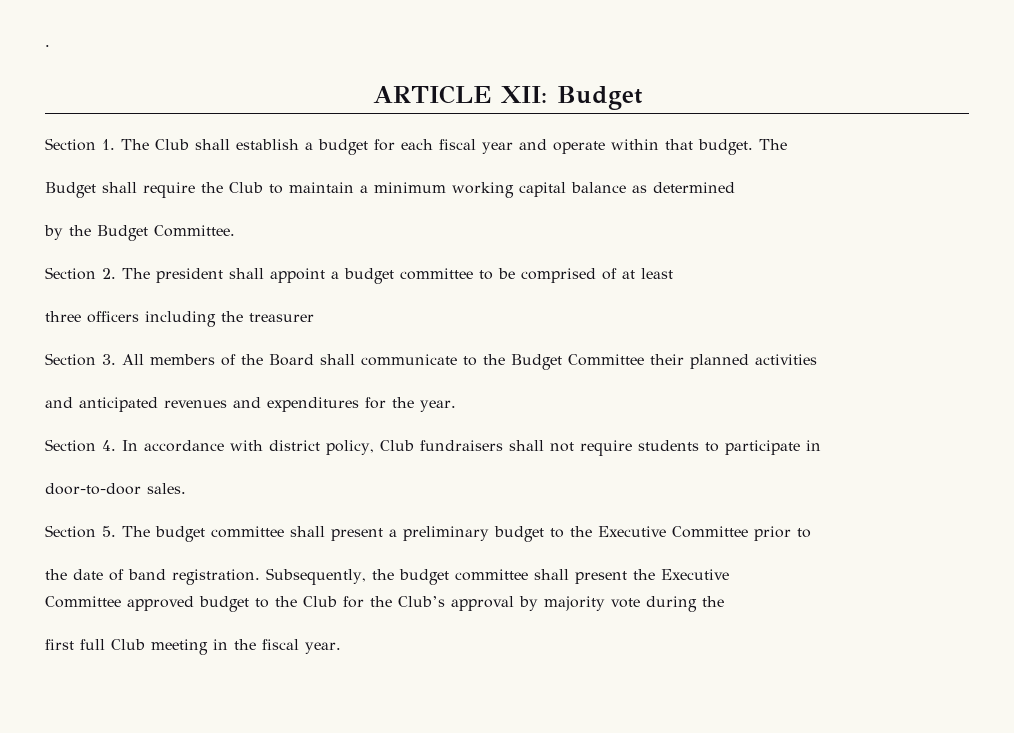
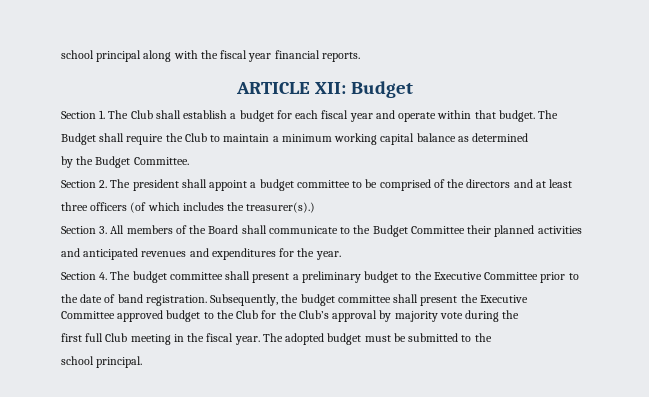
[45,44,50,47] . -> [61,50,360,62] school principal along with the fiscal year financial reports.
(617, 274) none -> [447,179,533,188] the directors and
[145,311,314,327] including the treasurer -> [130,202,316,213] (of which includes the treasurer(s).)
[122,440,821,456] [45,483,186,495] [45,525,116,538] In accordance with district policy, Club fundraisers shall not require students to participate in // door-to-door sales. // Section 5. -> (108, 276) none
(341, 648) none -> [262,333,492,345] [61,356,143,368] The adopted budget must be submitted to the // school principal.

